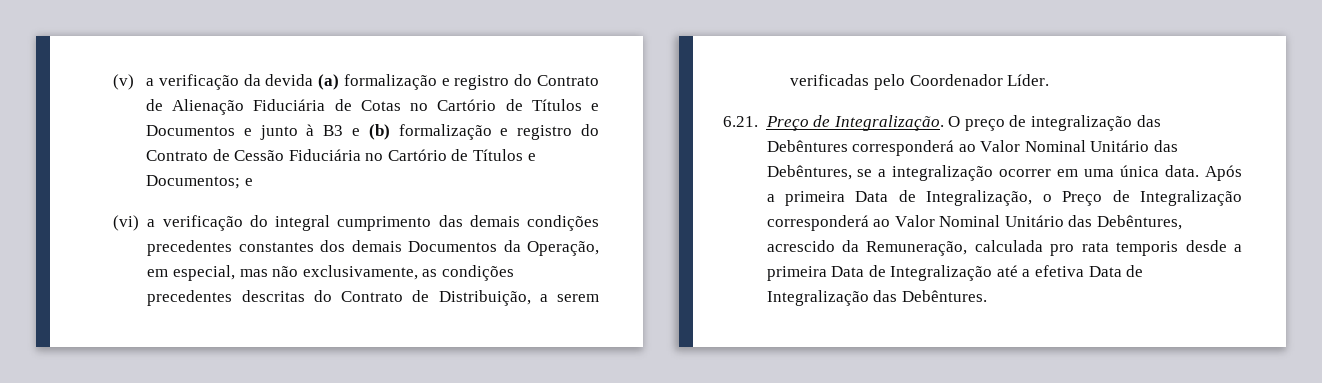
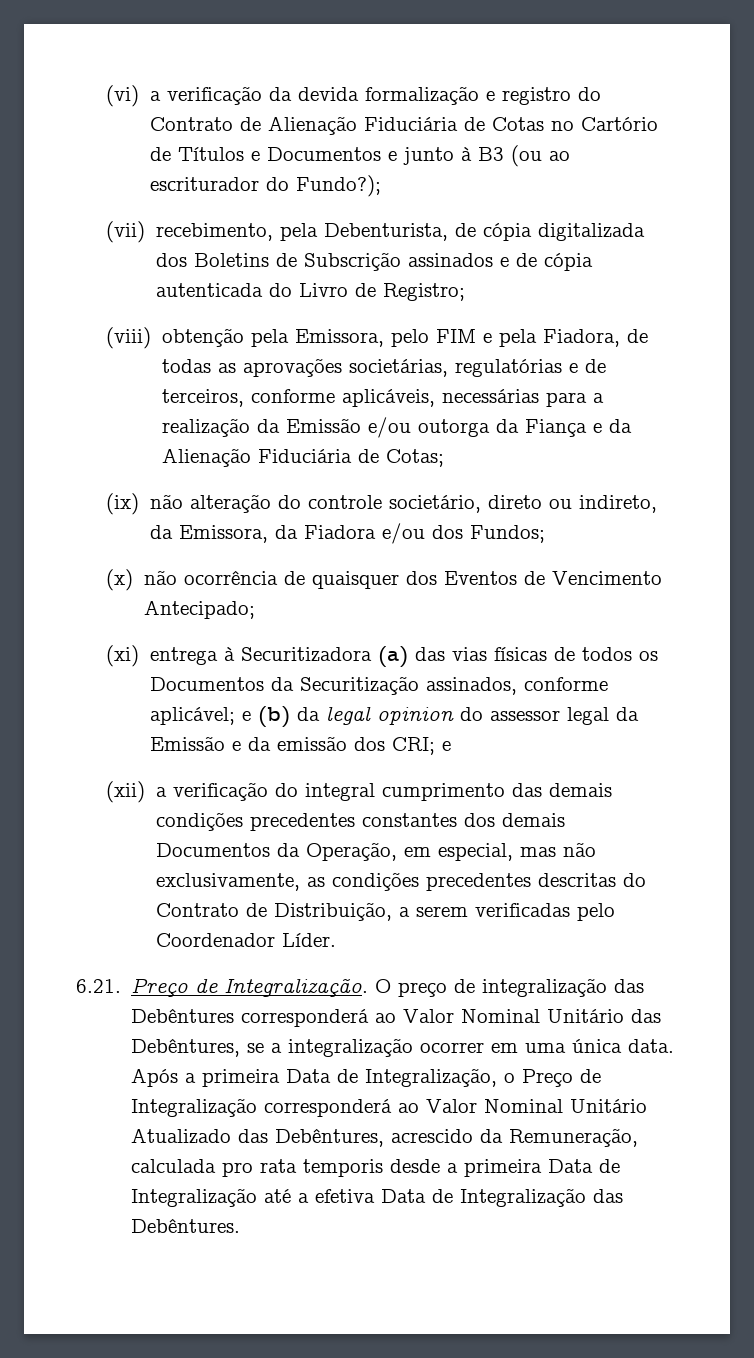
[112,74,134,90] (v) -> [106,85,140,107] (vi)
[318,74,340,90] (a) -> (359, 94) none
[351,124,599,140] [145,149,536,161] [145,175,240,189] e (b) formalização e registro do Contrato de Cessão Fiduciária no Cartório de Títulos e Documentos; -> [510,145,570,167] [149,175,381,197] [106,221,645,243] [155,252,593,271] [155,283,465,301] [106,327,648,349] [161,358,606,377] [161,389,604,407] [161,417,632,438] [161,448,444,467] [106,493,657,515] [149,523,545,544] [106,569,662,591] [143,600,255,619] [106,645,658,668] [149,676,608,695] [149,706,639,728] [149,736,435,755] (ou ao escriturador do Fundo?); // (vii) recebimento, pela Debenturista, de cópia digitalizada dos Boletins de Subscrição assinados e de cópia autenticada do Livro de Registro; // (viii) obtenção pela Emissora, pelo FIM e pela Fiadora, de todas as aprovações societárias, regulatórias e de terceiros, conforme aplicáveis, necessárias para a realização da Emissão e/ou outorga da Fiança e da Alienação Fiduciária de Cotas; // (ix) não alteração do controle societário, direto ou indireto, da Emissora, da Fiadora e/ou dos Fundos; // (x) não ocorrência de quaisquer dos Eventos de Vencimento Antecipado; // (xi) entrega à Securitizadora (a) das vias físicas de todos os Documentos da Securitização assinados, conforme aplicável; e (b) da legal opinion do assessor legal da Emissão e da emissão dos CRI;
[112,215,139,231] (vi) -> [106,781,146,803] (xii)
(1064, 221) none -> [131,1128,232,1144] Atualizado

